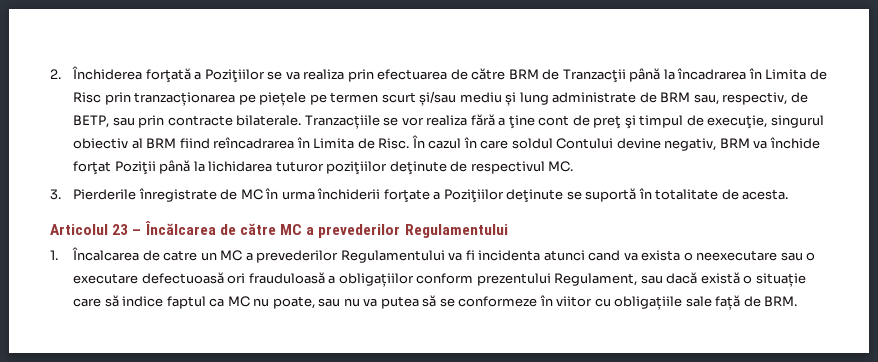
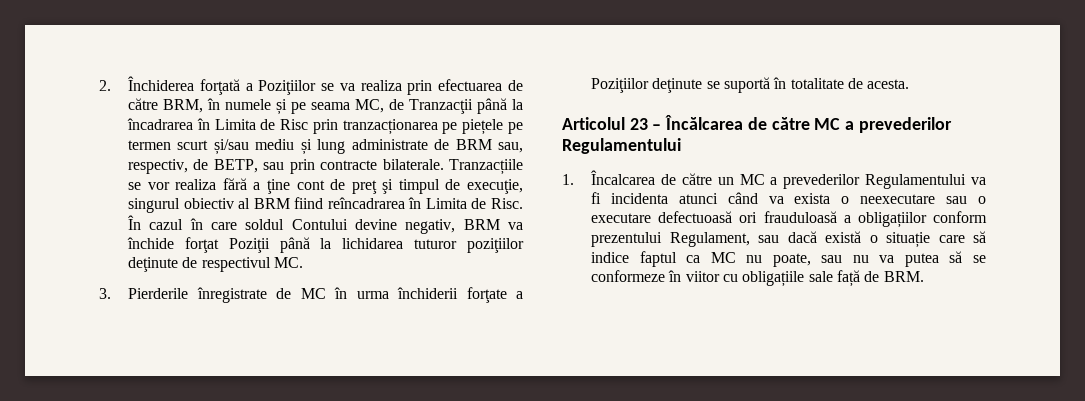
[508,69,539,80] BRM -> [163,98,385,115] BRM, în numele și pe seama MC,
[163,250,198,261] catre -> [681,173,712,185] către
[588,250,621,261] cand -> [727,192,758,204] când

